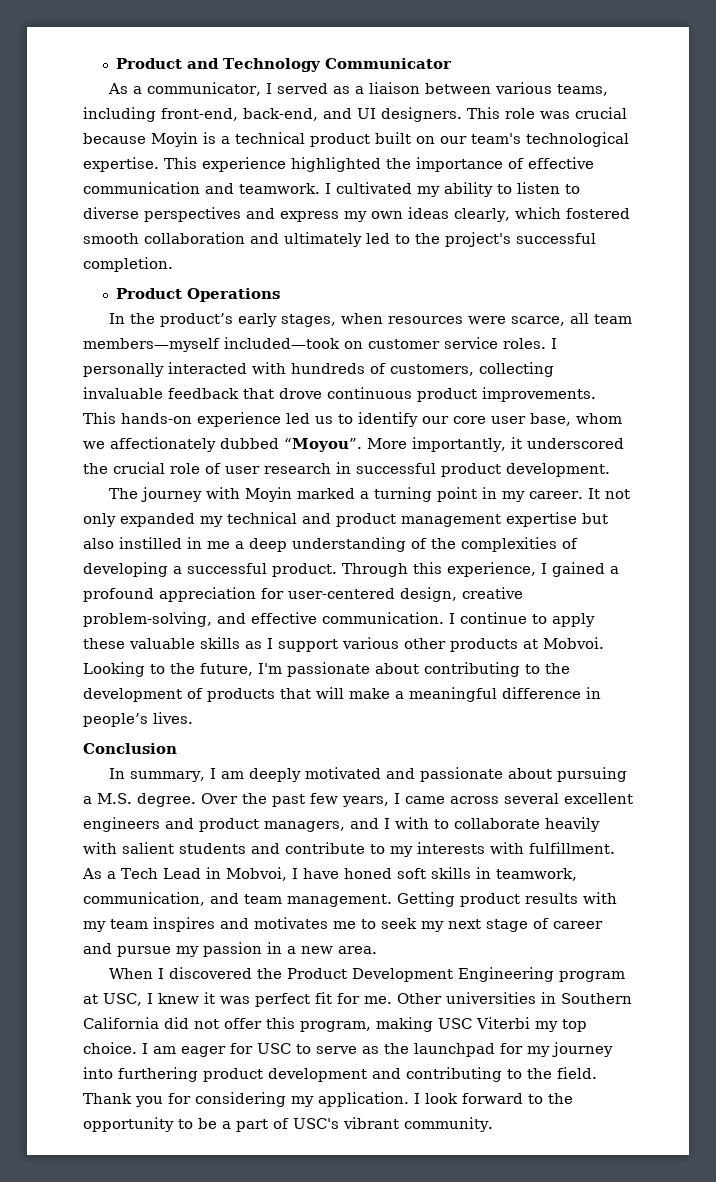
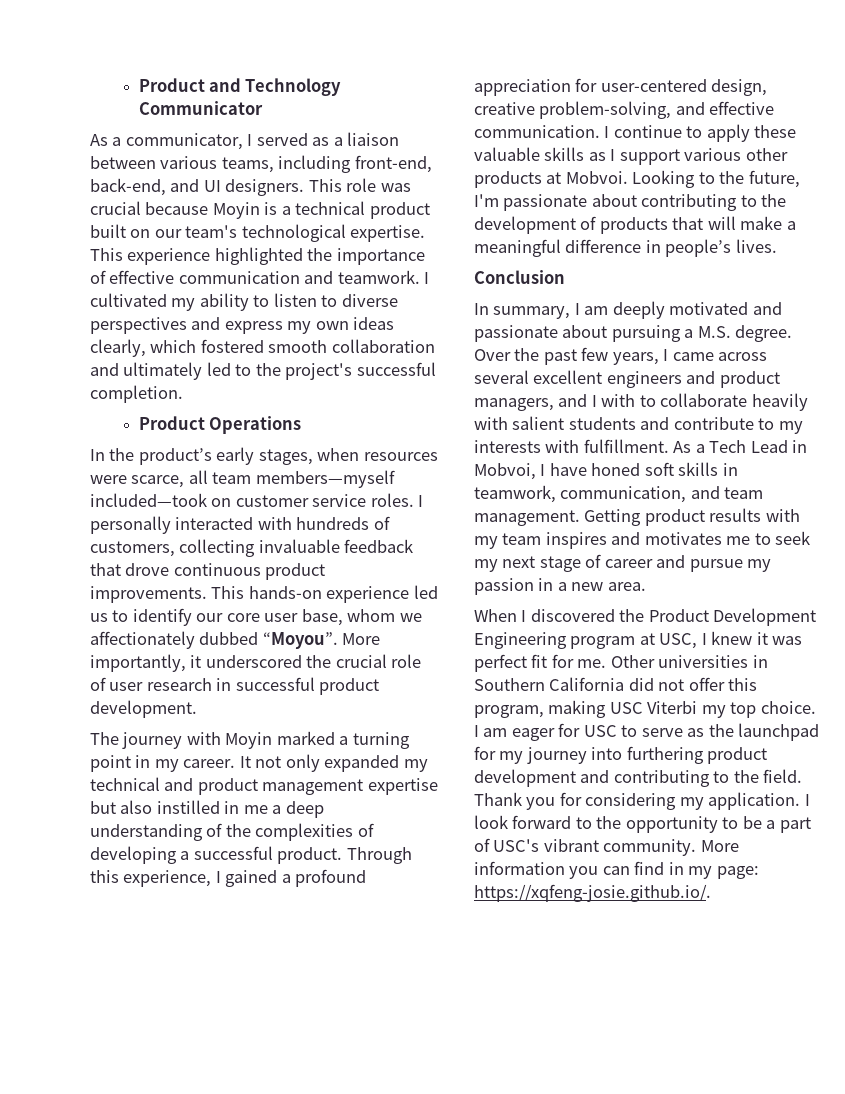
(493, 1124) none -> [700,840,739,852] [474,861,759,879] [474,884,711,902] More information you can find in my page: https://xqfeng-josie.github.io/.

